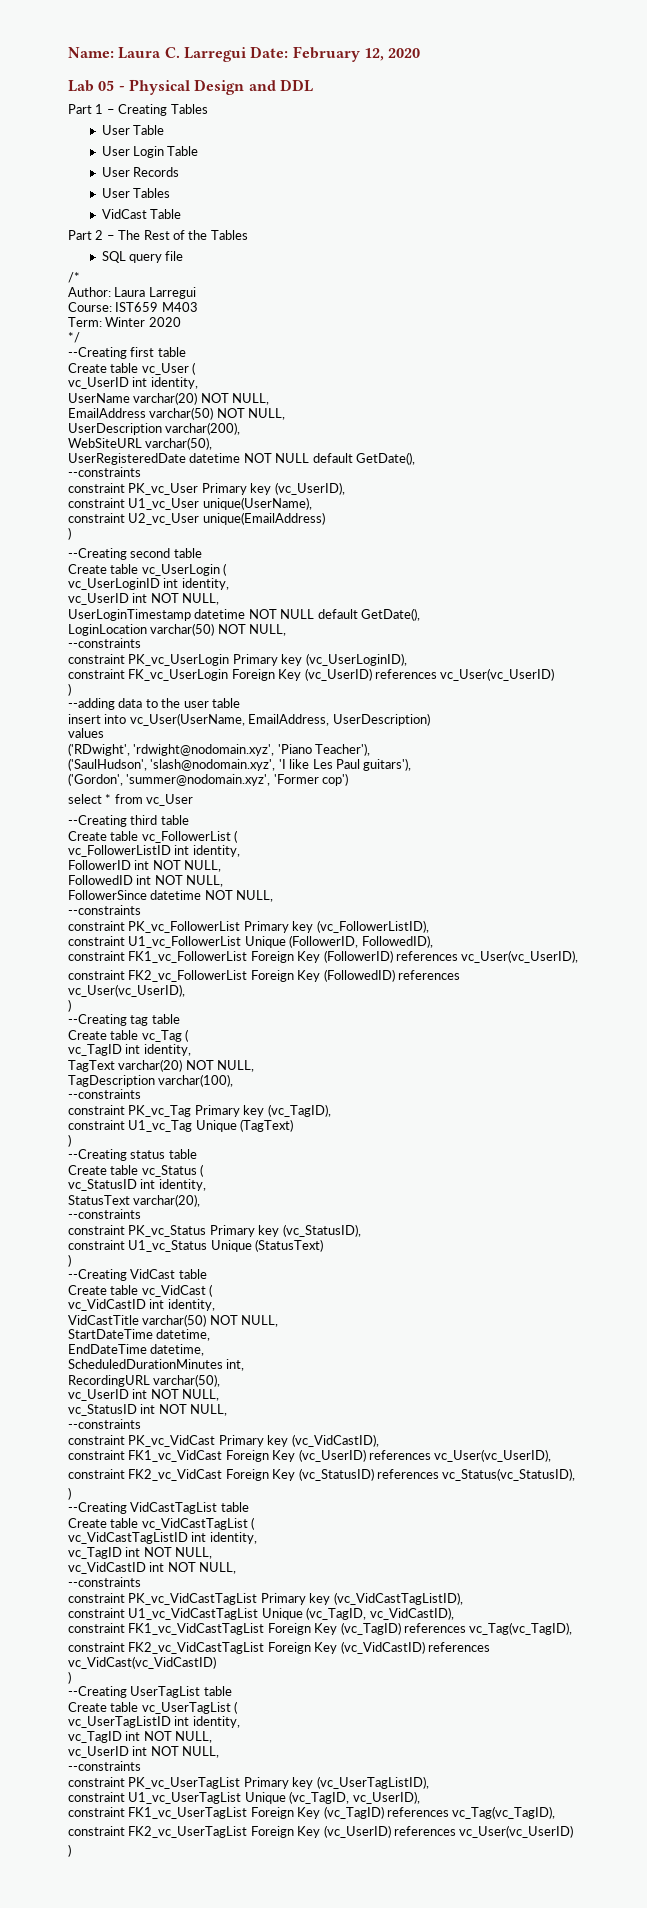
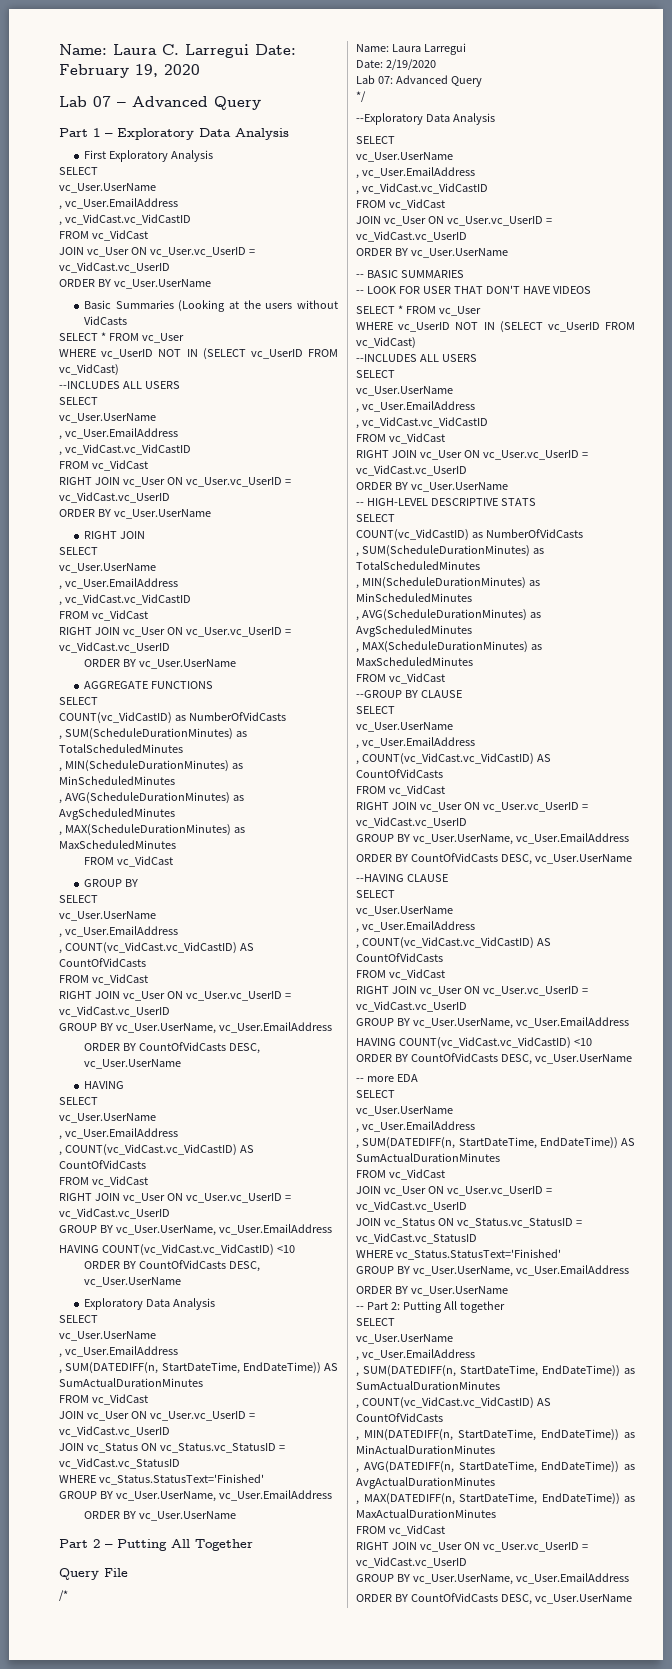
[363,48,384,61] 12, -> [135,64,158,77] 19,
[98,79,313,95] [68,104,208,116] [101,125,164,135] [101,146,199,158] [101,167,179,177] [101,188,170,198] [101,209,181,219] [68,230,248,240] [101,251,184,263] 05 - Physical Design and DDL // Part 1 – Creating Tables // User Table // User Login Table // User Records // User Tables // VidCast Table // Part 2 – The Rest of the Tables // SQL query file -> [93,96,261,110] [59,128,289,140] [83,150,213,162] [59,167,98,175] [59,183,156,193] [59,198,178,210] [59,214,191,226] [59,230,148,241] [59,247,255,257] [59,262,170,273] [59,279,211,289] [83,300,338,312] [83,316,127,325] [59,332,184,343] [59,348,338,360] [59,364,119,376] [59,381,180,389] [59,397,98,405] [59,413,156,423] [59,428,178,440] [59,444,191,456] [59,460,148,471] [59,477,291,487] [59,492,170,503] [59,509,211,519] [83,531,145,539] [59,547,98,555] [59,563,156,573] [59,578,178,590] [59,594,191,606] [59,610,148,621] [59,627,291,637] [59,642,170,653] [84,659,237,669] [83,681,213,689] [59,697,98,705] [59,712,286,724] [59,728,247,740] [59,744,183,753] [59,760,243,772] [59,776,175,785] [59,792,244,804] [59,808,175,820] [59,824,245,836] [59,840,176,849] [84,856,174,867] [83,879,138,887] [59,895,98,903] [59,911,156,921] [59,926,178,938] [59,942,254,954] [59,958,146,967] [59,974,148,985] [59,991,291,1001] [59,1006,170,1017] [59,1022,332,1034] [84,1042,261,1054] [84,1059,182,1069] [83,1081,124,1089] [59,1097,98,1105] [59,1113,156,1123] [59,1128,178,1140] [59,1144,254,1156] [59,1160,146,1169] [59,1176,148,1187] [59,1193,291,1203] [59,1208,170,1219] [59,1224,332,1236] [59,1244,295,1256] [84,1260,261,1272] [84,1277,182,1287] [83,1298,215,1310] [59,1315,98,1323] [59,1331,156,1341] [59,1346,178,1358] [59,1362,338,1374] [59,1378,203,1387] [59,1394,148,1405] [59,1411,255,1421] [59,1426,170,1437] [59,1443,285,1453] [59,1458,180,1469] [59,1474,264,1485] [59,1490,332,1502] [84,1511,237,1521] [59,1539,253,1551] [59,1568,128,1580] 07 – Advanced Query // Part 1 – Exploratory Data Analysis // First Exploratory Analysis // SELECT // vc_User.UserName // , vc_User.EmailAddress // , vc_VidCast.vc_VidCastID // FROM vc_VidCast // JOIN vc_User ON vc_User.vc_UserID = vc_VidCast.vc_UserID // ORDER BY vc_User.UserName // Basic Summaries (Looking at the users without VidCasts // SELECT * FROM vc_User // WHERE vc_UserID NOT IN (SELECT vc_UserID FROM vc_VidCast) // --INCLUDES ALL USERS // SELECT // vc_User.UserName // , vc_User.EmailAddress // , vc_VidCast.vc_VidCastID // FROM vc_VidCast // RIGHT JOIN vc_User ON vc_User.vc_UserID = vc_VidCast.vc_UserID // ORDER BY vc_User.UserName // RIGHT JOIN // SELECT // vc_User.UserName // , vc_User.EmailAddress // , vc_VidCast.vc_VidCastID // FROM vc_VidCast // RIGHT JOIN vc_User ON vc_User.vc_UserID = vc_VidCast.vc_UserID // ORDER BY vc_User.UserName // AGGREGATE FUNCTIONS // SELECT // COUNT(vc_VidCastID) as NumberOfVidCasts // , SUM(ScheduleDurationMinutes) as TotalScheduledMinutes // , MIN(ScheduleDurationMinutes) as MinScheduledMinutes // , AVG(ScheduleDurationMinutes) as AvgScheduledMinutes // , MAX(ScheduleDurationMinutes) as MaxScheduledMinutes // FROM vc_VidCast // GROUP BY // SELECT // vc_User.UserName // , vc_User.EmailAddress // , COUNT(vc_VidCast.vc_VidCastID) AS CountOfVidCasts // FROM vc_VidCast // RIGHT JOIN vc_User ON vc_User.vc_UserID = vc_VidCast.vc_UserID // GROUP BY vc_User.UserName, vc_User.EmailAddress // ORDER BY CountOfVidCasts DESC, vc_User.UserName // HAVING // SELECT // vc_User.UserName // , vc_User.EmailAddress // , COUNT(vc_VidCast.vc_VidCastID) AS CountOfVidCasts // FROM vc_VidCast // RIGHT JOIN vc_User ON vc_User.vc_UserID = vc_VidCast.vc_UserID // GROUP BY vc_User.UserName, vc_User.EmailAddress // HAVING COUNT(vc_VidCast.vc_VidCastID) <10 // ORDER BY CountOfVidCasts DESC, vc_User.UserName // Exploratory Data Analysis // SELECT // vc_User.UserName // , vc_User.EmailAddress // , SUM(DATEDIFF(n, StartDateTime, EndDateTime)) AS SumActualDurationMinutes // FROM vc_VidCast // JOIN vc_User ON vc_User.vc_UserID = vc_VidCast.vc_UserID // JOIN vc_Status ON vc_Status.vc_StatusID = vc_VidCast.vc_StatusID // WHERE vc_Status.StatusText='Finished' // GROUP BY vc_User.UserName, vc_User.EmailAddress // ORDER BY vc_User.UserName // Part 2 – Putting All Together // Query File
[68,287,111,297] Author: -> [356,44,389,52] Name:
[68,302,198,312] [68,317,181,327] [68,332,80,343] [68,347,186,359] [68,362,197,375] [68,377,198,389] [68,392,270,405] [68,407,286,420] [68,422,241,435] [68,437,213,450] [68,452,415,465] [68,467,141,477] [68,482,345,495] [68,497,312,510] [68,512,325,525] [68,527,71,540] [68,548,202,560] [68,563,228,576] [68,578,229,590] [68,593,220,605] [68,608,420,621] [68,623,287,636] [68,638,141,648] [68,653,407,666] [68,668,555,681] [68,683,71,696] [68,698,240,710] [68,713,430,726] [68,728,104,738] [68,743,371,756] [68,758,412,771] [68,773,349,786] [68,794,194,806] [68,815,189,827] [68,830,239,843] [68,845,240,857] [68,860,222,872] [68,875,224,887] [68,890,274,902] [68,905,141,915] [68,920,429,933] [68,935,433,948] [68,950,579,963] [68,969,460,982] [68,984,185,997] [68,999,71,1012] [68,1014,180,1026] [68,1029,190,1042] [68,1044,191,1056] [68,1059,255,1072] [68,1074,234,1087] [68,1089,141,1099] [68,1104,331,1117] [68,1119,294,1132] [68,1134,71,1147] [68,1149,197,1161] [68,1164,205,1177] [68,1179,206,1191] [68,1194,201,1207] [68,1209,141,1219] [68,1224,361,1237] [68,1239,324,1252] [68,1254,71,1267] [68,1269,207,1281] [68,1284,214,1297] [68,1299,215,1311] [68,1314,279,1327] [68,1329,211,1341] [68,1344,205,1356] [68,1359,245,1371] [68,1374,221,1387] [68,1389,220,1401] [68,1404,228,1416] [68,1419,141,1429] [68,1434,379,1447] [68,1449,552,1462] [68,1468,576,1481] [68,1487,71,1500] [68,1502,249,1514] [68,1517,256,1530] [68,1532,257,1544] [68,1547,213,1559] [68,1562,237,1574] [68,1577,141,1587] [68,1592,463,1605] [68,1607,454,1620] [68,1622,573,1635] [68,1641,490,1654] [68,1656,216,1669] [68,1671,71,1684] [68,1686,232,1698] [68,1701,239,1714] [68,1716,240,1728] [68,1731,213,1743] [68,1746,220,1758] [68,1761,141,1771] [68,1776,429,1789] [68,1791,420,1804] [68,1806,556,1819] [68,1825,574,1838] [68,1844,71,1857] Course: IST659 M403 // Term: Winter 2020 // */ // --Creating first table // Create table vc_User ( // vc_UserID int identity, // UserName varchar(20) NOT NULL, // EmailAddress varchar(50) NOT NULL, // UserDescription varchar(200), // WebSiteURL varchar(50), // UserRegisteredDate datetime NOT NULL default GetDate(), // --constraints // constraint PK_vc_User Primary key (vc_UserID), // constraint U1_vc_User unique(UserName), // constraint U2_vc_User unique(EmailAddress) // ) // --Creating second table // Create table vc_UserLogin ( // vc_UserLoginID int identity, // vc_UserID int NOT NULL, // UserLoginTimestamp datetime NOT NULL default GetDate(), // LoginLocation varchar(50) NOT NULL, // --constraints // constraint PK_vc_UserLogin Primary key (vc_UserLoginID), // constraint FK_vc_UserLogin Foreign Key (vc_UserID) references vc_User(vc_UserID) // ) // --adding data to the user table // insert into vc_User(UserName, EmailAddress, UserDescription) // values // ('RDwight', 'rdwight@nodomain.xyz', 'Piano Teacher'), // ('SaulHudson', 'slash@nodomain.xyz', 'I like Les Paul guitars'), // ('Gordon', 'summer@nodomain.xyz', 'Former cop') // select * from vc_User // --Creating third table // Create table vc_FollowerList ( // vc_FollowerListID int identity, // FollowerID int NOT NULL, // FollowedID int NOT NULL, // FollowerSince datetime NOT NULL, // --constraints // constraint PK_vc_FollowerList Primary key (vc_FollowerListID), // constraint U1_vc_FollowerList Unique (FollowerID, FollowedID), // constraint FK1_vc_FollowerList Foreign Key (FollowerID) references vc_User(vc_UserID), // constraint FK2_vc_FollowerList Foreign Key (FollowedID) references vc_User(vc_UserID), // ) // --Creating tag table // Create table vc_Tag ( // vc_TagID int identity, // TagText varchar(20) NOT NULL, // TagDescription varchar(100), // --constraints // constraint PK_vc_Tag Primary key (vc_TagID), // constraint U1_vc_Tag Unique (TagText) // ) // --Creating status table // Create table vc_Status ( // vc_StatusID int identity, // StatusText varchar(20), // --constraints // constraint PK_vc_Status Primary key (vc_StatusID), // constraint U1_vc_Status Unique (StatusText) // ) // --Creating VidCast table // Create table vc_VidCast ( // vc_VidCastID int identity, // VidCastTitle varchar(50) NOT NULL, // StartDateTime datetime, // EndDateTime datetime, // ScheduledDurationMinutes int, // RecordingURL varchar(50), // vc_UserID int NOT NULL, // vc_StatusID int NOT NULL, // --constraints // constraint PK_vc_VidCast Primary key (vc_VidCastID), // constraint FK1_vc_VidCast Foreign Key (vc_UserID) references vc_User(vc_UserID), // constraint FK2_vc_VidCast Foreign Key (vc_StatusID) references vc_Status(vc_StatusID), // ) // --Creating VidCastTagList table // Create table vc_VidCastTagList ( // vc_VidCastTagListID int identity, // vc_TagID int NOT NULL, // vc_VidCastID int NOT NULL, // --constraints // constraint PK_vc_VidCastTagList Primary key (vc_VidCastTagListID), // constraint U1_vc_VidCastTagList Unique (vc_TagID, vc_VidCastID), // constraint FK1_vc_VidCastTagList Foreign Key (vc_TagID) references vc_Tag(vc_TagID), // constraint FK2_vc_VidCastTagList Foreign Key (vc_VidCastID) references vc_VidCast(vc_VidCastID) // ) // --Creating UserTagList table // Create table vc_UserTagList ( // vc_UserTagListID int identity, // vc_TagID int NOT NULL, // vc_UserID int NOT NULL, // --constraints // constraint PK_vc_UserTagList Primary key (vc_UserTagListID), // constraint U1_vc_UserTagList Unique (vc_TagID, vc_UserID), // constraint FK1_vc_UserTagList Foreign Key (vc_TagID) references vc_Tag(vc_TagID), // constraint FK2_vc_UserTagList Foreign Key (vc_UserID) references vc_User(vc_UserID) // ) -> [356,59,436,70] [356,75,482,87] [356,91,366,102] [356,113,495,125] [356,136,395,144] [356,152,453,162] [356,167,475,179] [356,183,488,195] [356,199,445,210] [356,216,552,226] [356,231,467,242] [356,248,508,258] [356,270,464,278] [356,285,591,294] [356,305,481,316] [356,321,635,333] [356,337,416,349] [356,354,477,362] [356,370,395,378] [356,386,453,396] [356,401,475,413] [356,417,488,429] [356,433,445,444] [356,450,588,460] [356,465,467,476] [356,482,508,492] [356,498,536,506] [356,514,395,522] [356,529,583,541] [356,545,544,557] [356,561,480,570] [356,577,540,589] [356,593,472,602] [356,609,541,621] [356,625,472,637] [356,641,542,653] [356,657,473,666] [356,673,445,684] [356,690,462,698] [356,706,395,714] [356,722,453,732] [356,737,475,749] [356,753,551,765] [356,769,443,778] [356,785,445,796] [356,802,588,812] [356,817,467,828] [356,833,629,845] [356,853,632,865] [356,874,448,882] [356,890,395,898] [356,906,453,916] [356,921,475,933] [356,937,551,949] [356,953,443,962] [356,969,445,980] [356,986,588,996] [356,1001,467,1012] [356,1017,629,1029] [356,1037,592,1049] [356,1053,632,1065] [356,1074,418,1082] [356,1090,395,1098] [356,1106,453,1116] [356,1121,475,1133] [356,1137,635,1149] [356,1153,500,1162] [356,1169,445,1180] [356,1186,552,1196] [356,1201,467,1212] [356,1218,582,1228] [356,1233,477,1244] [356,1249,561,1260] [356,1265,629,1277] [356,1286,508,1296] [356,1301,505,1313] [356,1318,395,1326] [356,1334,453,1344] [356,1349,475,1361] [356,1365,635,1377] [356,1381,500,1390] [356,1397,551,1409] [356,1413,443,1422] [356,1429,635,1441] [356,1445,495,1454] [356,1461,635,1473] [356,1477,495,1489] [356,1493,635,1505] [356,1509,496,1518] [356,1525,445,1536] [356,1542,588,1552] [356,1557,467,1568] [356,1573,629,1585] [356,1593,632,1605] Date: 2/19/2020 // Lab 07: Advanced Query // */ // --Exploratory Data Analysis // SELECT // vc_User.UserName // , vc_User.EmailAddress // , vc_VidCast.vc_VidCastID // FROM vc_VidCast // JOIN vc_User ON vc_User.vc_UserID = vc_VidCast.vc_UserID // ORDER BY vc_User.UserName // -- BASIC SUMMARIES // -- LOOK FOR USER THAT DON'T HAVE VIDEOS // SELECT * FROM vc_User // WHERE vc_UserID NOT IN (SELECT vc_UserID FROM vc_VidCast) // --INCLUDES ALL USERS // SELECT // vc_User.UserName // , vc_User.EmailAddress // , vc_VidCast.vc_VidCastID // FROM vc_VidCast // RIGHT JOIN vc_User ON vc_User.vc_UserID = vc_VidCast.vc_UserID // ORDER BY vc_User.UserName // -- HIGH-LEVEL DESCRIPTIVE STATS // SELECT // COUNT(vc_VidCastID) as NumberOfVidCasts // , SUM(ScheduleDurationMinutes) as TotalScheduledMinutes // , MIN(ScheduleDurationMinutes) as MinScheduledMinutes // , AVG(ScheduleDurationMinutes) as AvgScheduledMinutes // , MAX(ScheduleDurationMinutes) as MaxScheduledMinutes // FROM vc_VidCast // --GROUP BY CLAUSE // SELECT // vc_User.UserName // , vc_User.EmailAddress // , COUNT(vc_VidCast.vc_VidCastID) AS CountOfVidCasts // FROM vc_VidCast // RIGHT JOIN vc_User ON vc_User.vc_UserID = vc_VidCast.vc_UserID // GROUP BY vc_User.UserName, vc_User.EmailAddress // ORDER BY CountOfVidCasts DESC, vc_User.UserName // --HAVING CLAUSE // SELECT // vc_User.UserName // , vc_User.EmailAddress // , COUNT(vc_VidCast.vc_VidCastID) AS CountOfVidCasts // FROM vc_VidCast // RIGHT JOIN vc_User ON vc_User.vc_UserID = vc_VidCast.vc_UserID // GROUP BY vc_User.UserName, vc_User.EmailAddress // HAVING COUNT(vc_VidCast.vc_VidCastID) <10 // ORDER BY CountOfVidCasts DESC, vc_User.UserName // -- more EDA // SELECT // vc_User.UserName // , vc_User.EmailAddress // , SUM(DATEDIFF(n, StartDateTime, EndDateTime)) AS SumActualDurationMinutes // FROM vc_VidCast // JOIN vc_User ON vc_User.vc_UserID = vc_VidCast.vc_UserID // JOIN vc_Status ON vc_Status.vc_StatusID = vc_VidCast.vc_StatusID // WHERE vc_Status.StatusText='Finished' // GROUP BY vc_User.UserName, vc_User.EmailAddress // ORDER BY vc_User.UserName // -- Part 2: Putting All together // SELECT // vc_User.UserName // , vc_User.EmailAddress // , SUM(DATEDIFF(n, StartDateTime, EndDateTime)) as SumActualDurationMinutes // , COUNT(vc_VidCast.vc_VidCastID) AS CountOfVidCasts // , MIN(DATEDIFF(n, StartDateTime, EndDateTime)) as MinActualDurationMinutes // , AVG(DATEDIFF(n, StartDateTime, EndDateTime)) as AvgActualDurationMinutes // , MAX(DATEDIFF(n, StartDateTime, EndDateTime)) as MaxActualDurationMinutes // FROM vc_VidCast // RIGHT JOIN vc_User ON vc_User.vc_UserID = vc_VidCast.vc_UserID // GROUP BY vc_User.UserName, vc_User.EmailAddress // ORDER BY CountOfVidCasts DESC, vc_User.UserName

